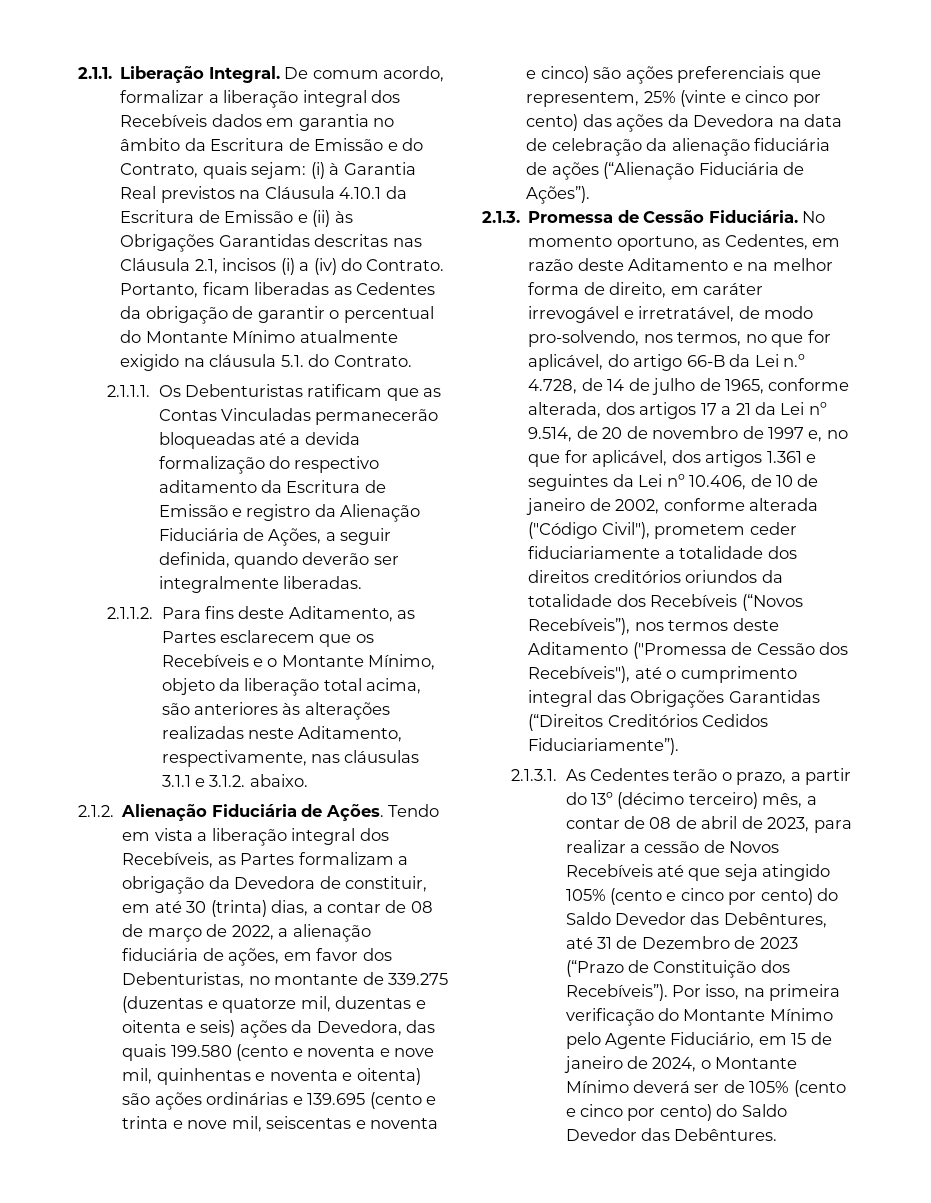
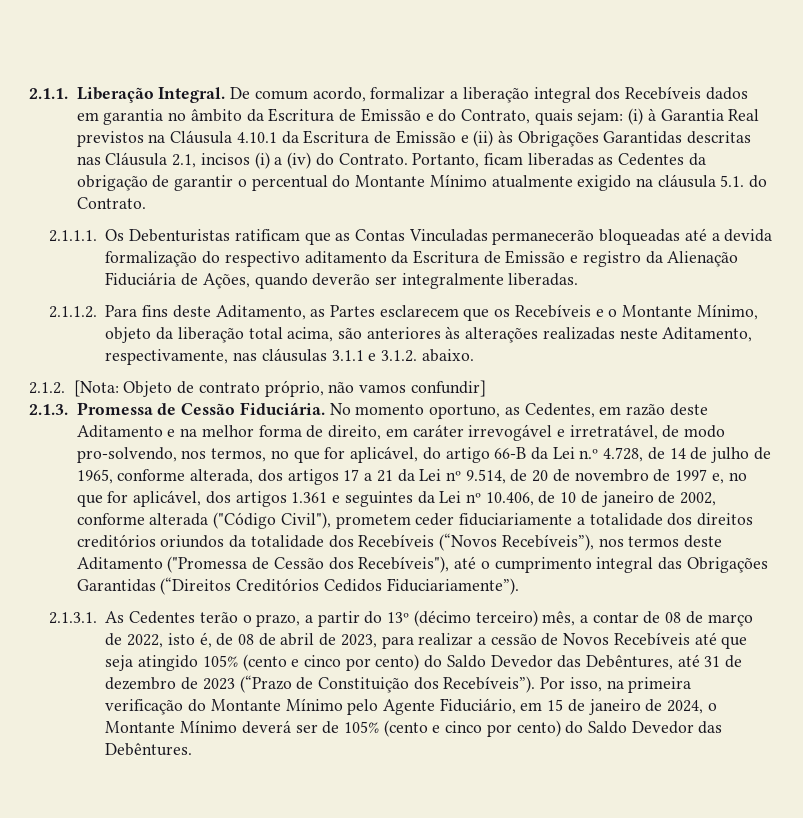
[325,528,392,545] [158,552,230,568] a seguir definida, -> (250, 281) none
[121,804,440,821] [122,828,389,846] [122,852,409,868] [122,876,428,894] [122,900,433,917] [122,924,371,942] [122,948,392,966] [122,972,449,988] [122,996,426,1013] [122,1020,435,1038] [122,1044,434,1061] [122,1068,421,1085] [122,1092,436,1110] [122,1116,438,1132] [526,66,821,84] [526,90,821,107] [526,114,842,132] [526,138,831,156] [526,162,805,180] [526,186,591,204] Alienação Fiduciária de Ações. Tendo em vista a liberação integral dos Recebíveis, as Partes formalizam a obrigação da Devedora de constituir, em até 30 (trinta) dias, a contar de 08 de março de 2022, a alienação fiduciária de ações, em favor dos Debenturistas, no montante de 339.275 (duzentas e quatorze mil, duzentas e oitenta e seis) ações da Devedora, das quais 199.580 (cento e noventa e nove mil, quinhentas e noventa e oitenta) são ações ordinárias e 139.695 (cento e trinta e nove mil, seiscentas e noventa e cinco) são ações preferenciais que representem, 25% (vinte e cinco por cento) das ações da Devedora na data de celebração da alienação fiduciária de ações (“Alienação Fiduciária de Ações”). -> [73,380,486,397] [Nota: Objeto de contrato próprio, não vamos confundir]
(697, 822) none -> [707,614,753,627] [105,632,276,648] março de 2022, isto é, de 08 de
[641,936,730,949] Dezembro -> [105,677,177,690] dezembro

